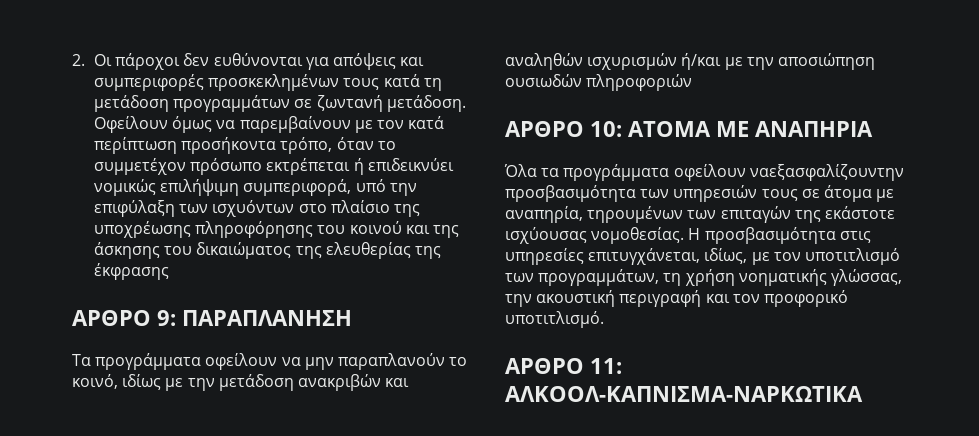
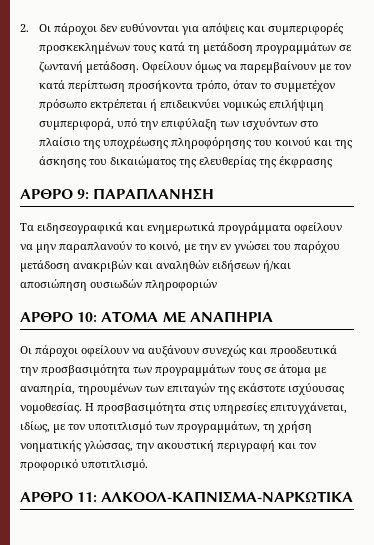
(91, 360) none -> [37,222,215,234] ειδησεογραφικά και ενημερωτικά
[122,374,410,391] [505,53,774,70] ιδίως με την μετάδοση ανακριβών και αναληθών ισχυρισμών ή/και με την -> [184,241,340,253] [20,260,291,272] με την εν γνώσει του παρόχου μετάδοση ανακριβών και αναληθών ειδήσεων ή/και
[504,164,904,181] Όλα τα προγράμματα οφείλουν ναεξασφαλίζουντην -> [20,345,337,357] [20,367,38,376] Οι πάροχοι οφείλουν να αυξάνουν συνεχώς και προοδευτικά την
[673,185,758,202] υπηρεσιών -> [155,364,235,376] προγραμμάτων

